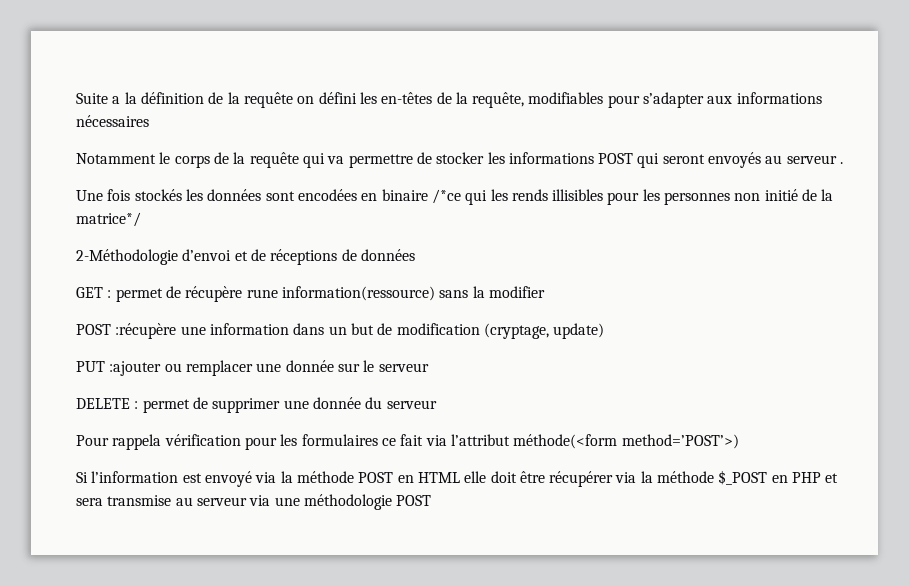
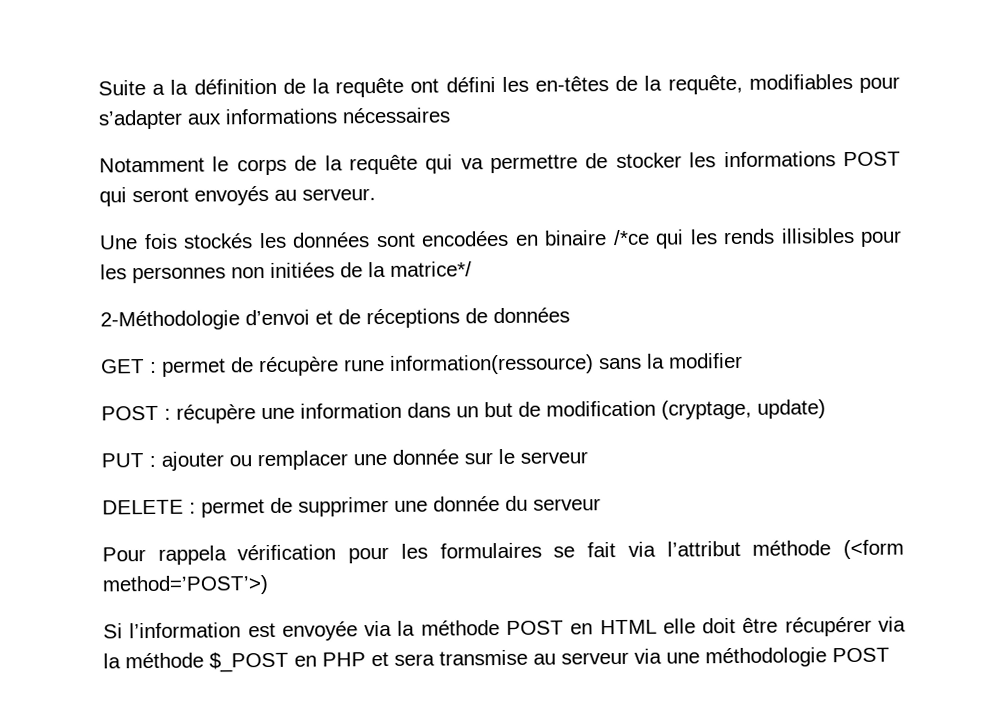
[297,96,315,104] on -> [410,78,440,93] ont
[786,155,844,164] serveur . -> [302,188,376,201] serveur.
[764,189,798,201] initié -> [270,262,335,278] initiées
[115,323,177,339] :récupère -> [164,404,256,424] : récupère
[109,361,162,376] :ajouter -> [149,451,224,471] : ajouter
[381,438,396,446] ce -> [553,546,576,558] se
[513,434,618,449] méthode(<form -> [752,539,905,560] méthode (<form
[204,471,252,487] envoyé -> [281,621,358,641] envoyée

